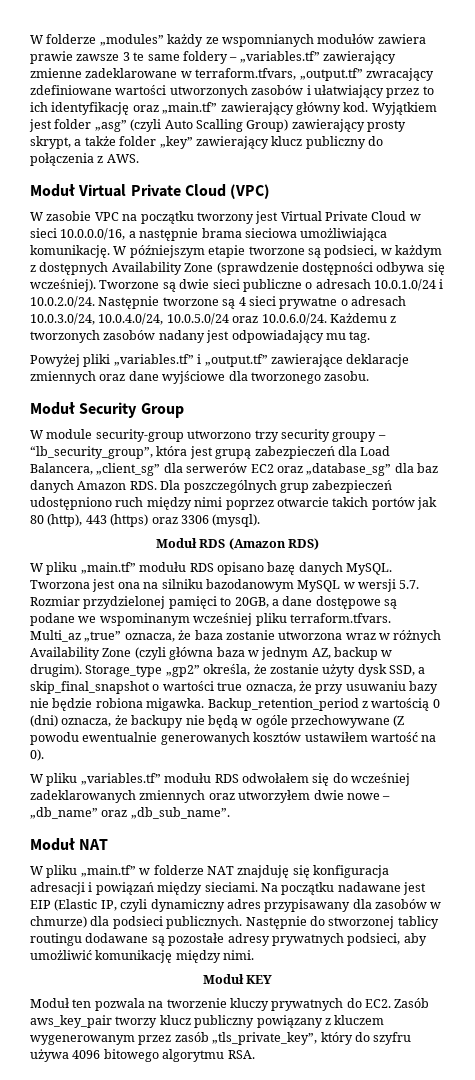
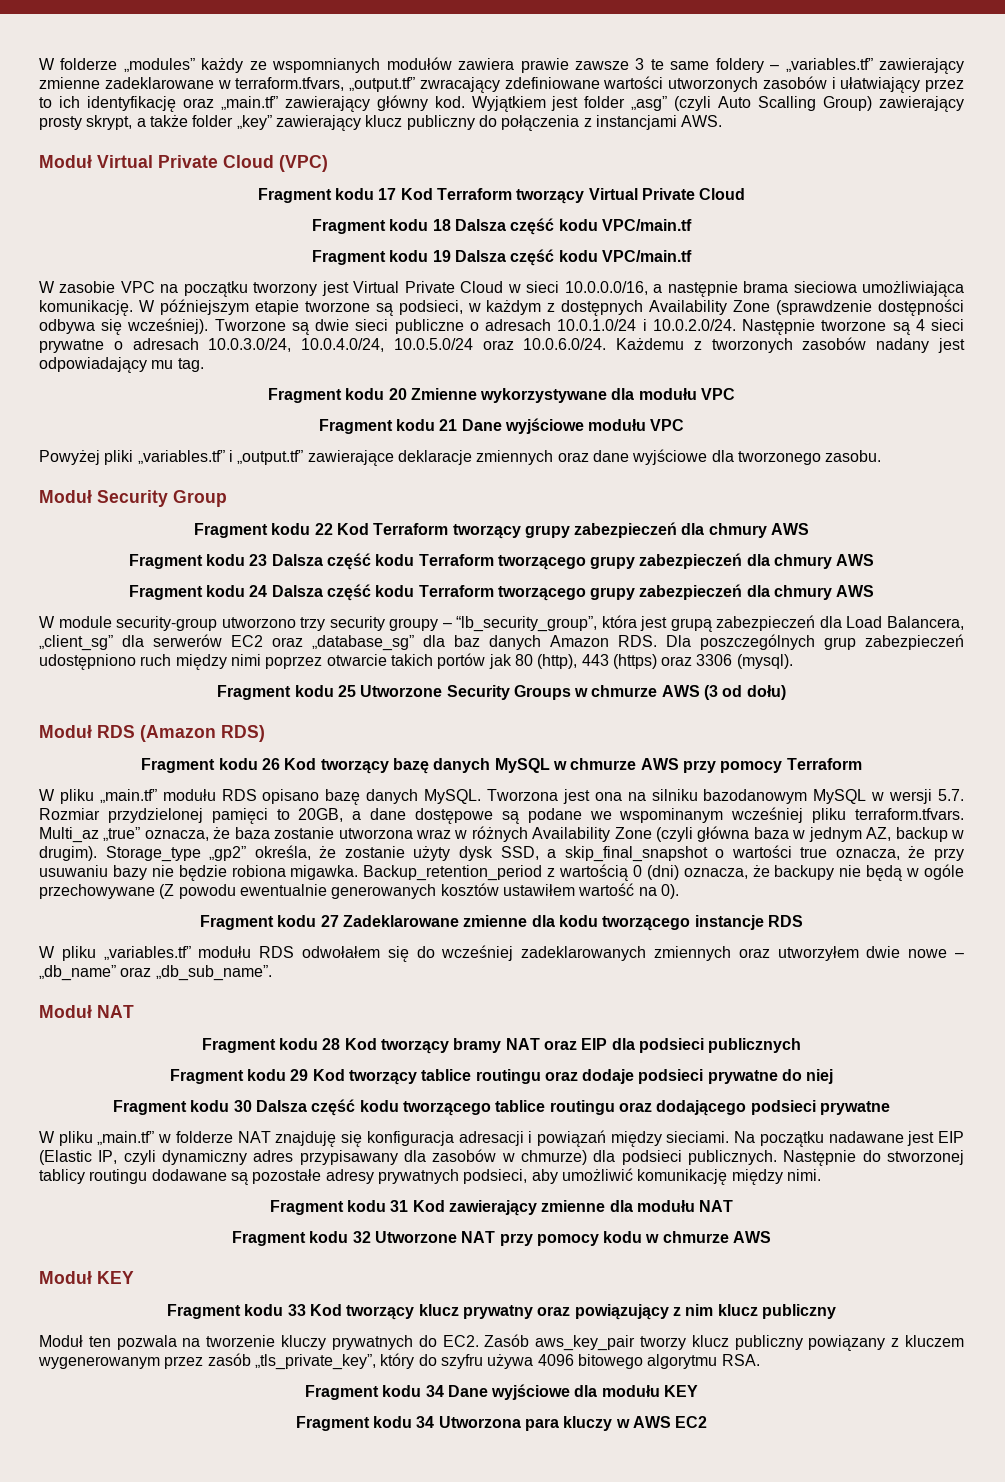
(104, 159) none -> [595,115,677,130] instancjami
(271, 191) none -> [257,188,746,204] [312,218,692,235] [312,249,692,266] // Fragment kodu 17 Kod Terraform tworzący Virtual Private Cloud // Fragment kodu 18 Dalsza część kodu VPC/main.tf // Fragment kodu 19 Dalsza część kodu VPC/main.tf
(371, 337) none -> [267,388,736,403] [318,418,685,434] // Fragment kodu 20 Zmienne wykorzystywane dla modułu VPC // Fragment kodu 21 Dane wyjściowe modułu VPC
(184, 410) none -> [193,522,810,539] [128,553,875,570] [128,584,875,601] // Fragment kodu 22 Kod Terraform tworzący grupy zabezpieczeń dla chmury AWS // Fragment kodu 23 Dalsza część kodu Terraform tworzącego grupy zabezpieczeń dla chmury AWS // Fragment kodu 24 Dalsza część kodu Terraform tworzącego grupy zabezpieczeń dla chmury AWS
[155,538,320,550] Moduł RDS (Amazon RDS) -> [217,685,786,700] [39,725,265,742] [141,758,862,774] Fragment kodu 25 Utworzone Security Groups w chmurze AWS (3 od dołu) // Moduł RDS (Amazon RDS) // Fragment kodu 26 Kod tworzący bazę danych MySQL w chmurze AWS przy pomocy Terraform
(44, 755) none -> [200,915,803,931] // Fragment kodu 27 Zadeklarowane zmienne dla kodu tworzącego instancje RDS
(109, 844) none -> [201,1038,802,1054] [169,1069,834,1085] [113,1099,890,1116] // Fragment kodu 28 Kod tworzący bramy NAT oraz EIP dla podsieci publicznych // Fragment kodu 29 Kod tworzący tablice routingu oraz dodaje podsieci prywatne do niej // Fragment kodu 30 Dalsza część kodu tworzącego tablice routingu oraz dodającego podsieci prywatne
[202,974,273,984] Moduł KEY -> [269,1200,734,1216] [231,1231,772,1246] [39,1271,134,1284] [167,1304,836,1320] Fragment kodu 31 Kod zawierający zmienne dla modułu NAT // Fragment kodu 32 Utworzone NAT przy pomocy kodu w chmurze AWS // Moduł KEY // Fragment kodu 33 Kod tworzący klucz prywatny oraz powiązujący z nim klucz publiczny
(255, 1054) none -> [304,1384,699,1400] [295,1416,708,1431] // Fragment kodu 34 Dane wyjściowe dla modułu KEY // Fragment kodu 34 Utworzona para kluczy w AWS EC2

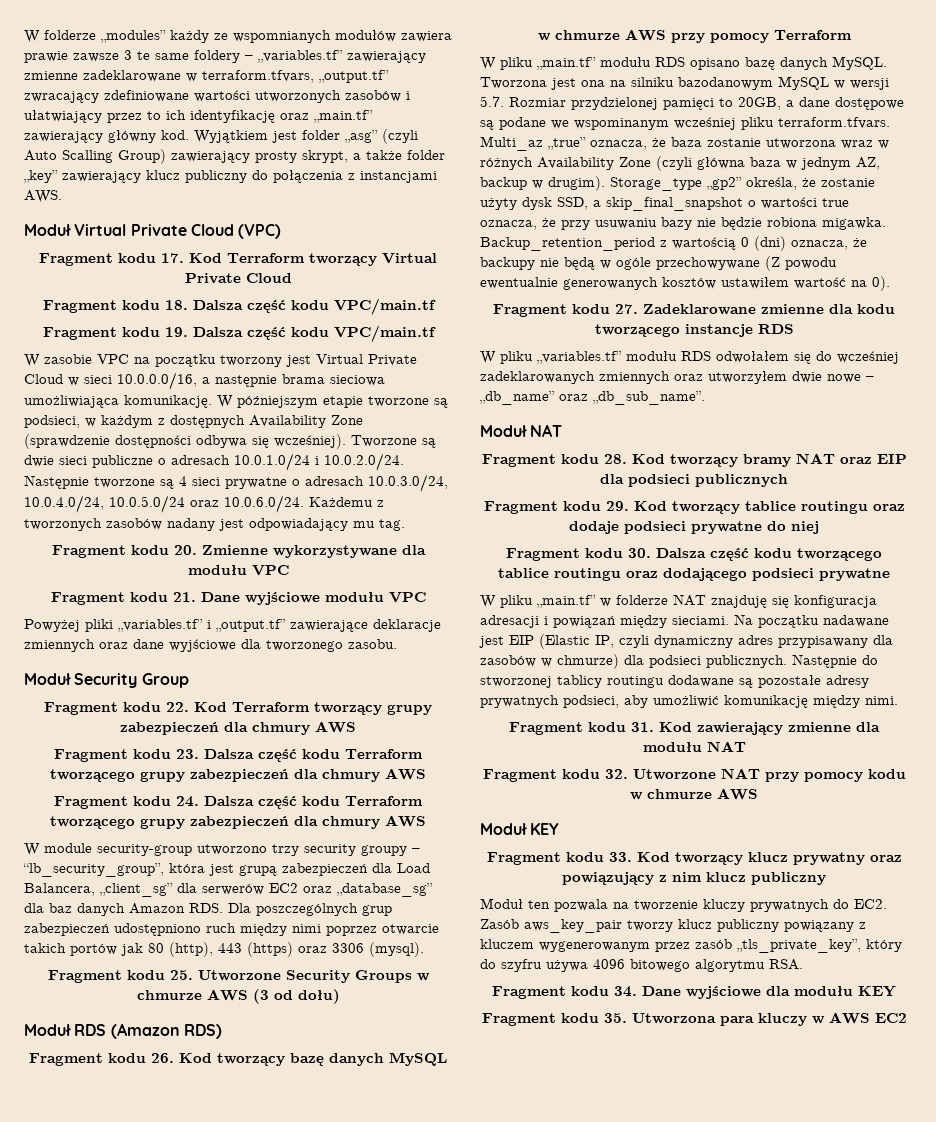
[378,188,397,200] 17 -> [161,253,184,263] 17.
[432,219,451,231] 18 -> [164,300,188,310] 18.
[432,250,451,262] 19 -> [164,327,188,337] 19.
[388,388,407,400] 20 -> [173,545,197,555] 20.
[439,419,458,431] 21 -> [172,592,196,602] 21.
[314,523,333,535] 22 -> [166,702,189,712] 22.
[249,554,268,566] 23 -> [176,749,199,759] 23.
[249,585,268,597] 24 -> [176,796,199,807] 24.
[337,685,356,697] 25 -> [169,970,193,980] 25.
[262,758,281,770] 26 -> [151,1053,174,1063] 26.
[320,915,339,927] 27 -> [615,304,638,314] 27.
[322,1038,341,1050] 28 -> [603,454,627,464] 28.
[290,1069,309,1081] 29 -> [605,501,629,511] 29.
[233,1100,252,1112] 30 -> [628,548,651,558] 30.
[390,1200,409,1212] 31 -> [631,722,654,732] 31.
[352,1231,371,1243] 32 -> [604,769,628,779] 32.
[287,1304,306,1316] 33 -> [608,852,632,862] 33.
[425,1385,444,1397] 34 -> [614,986,637,997] 34.
[416,1416,435,1428] 34 -> [603,1013,627,1023] 35.

